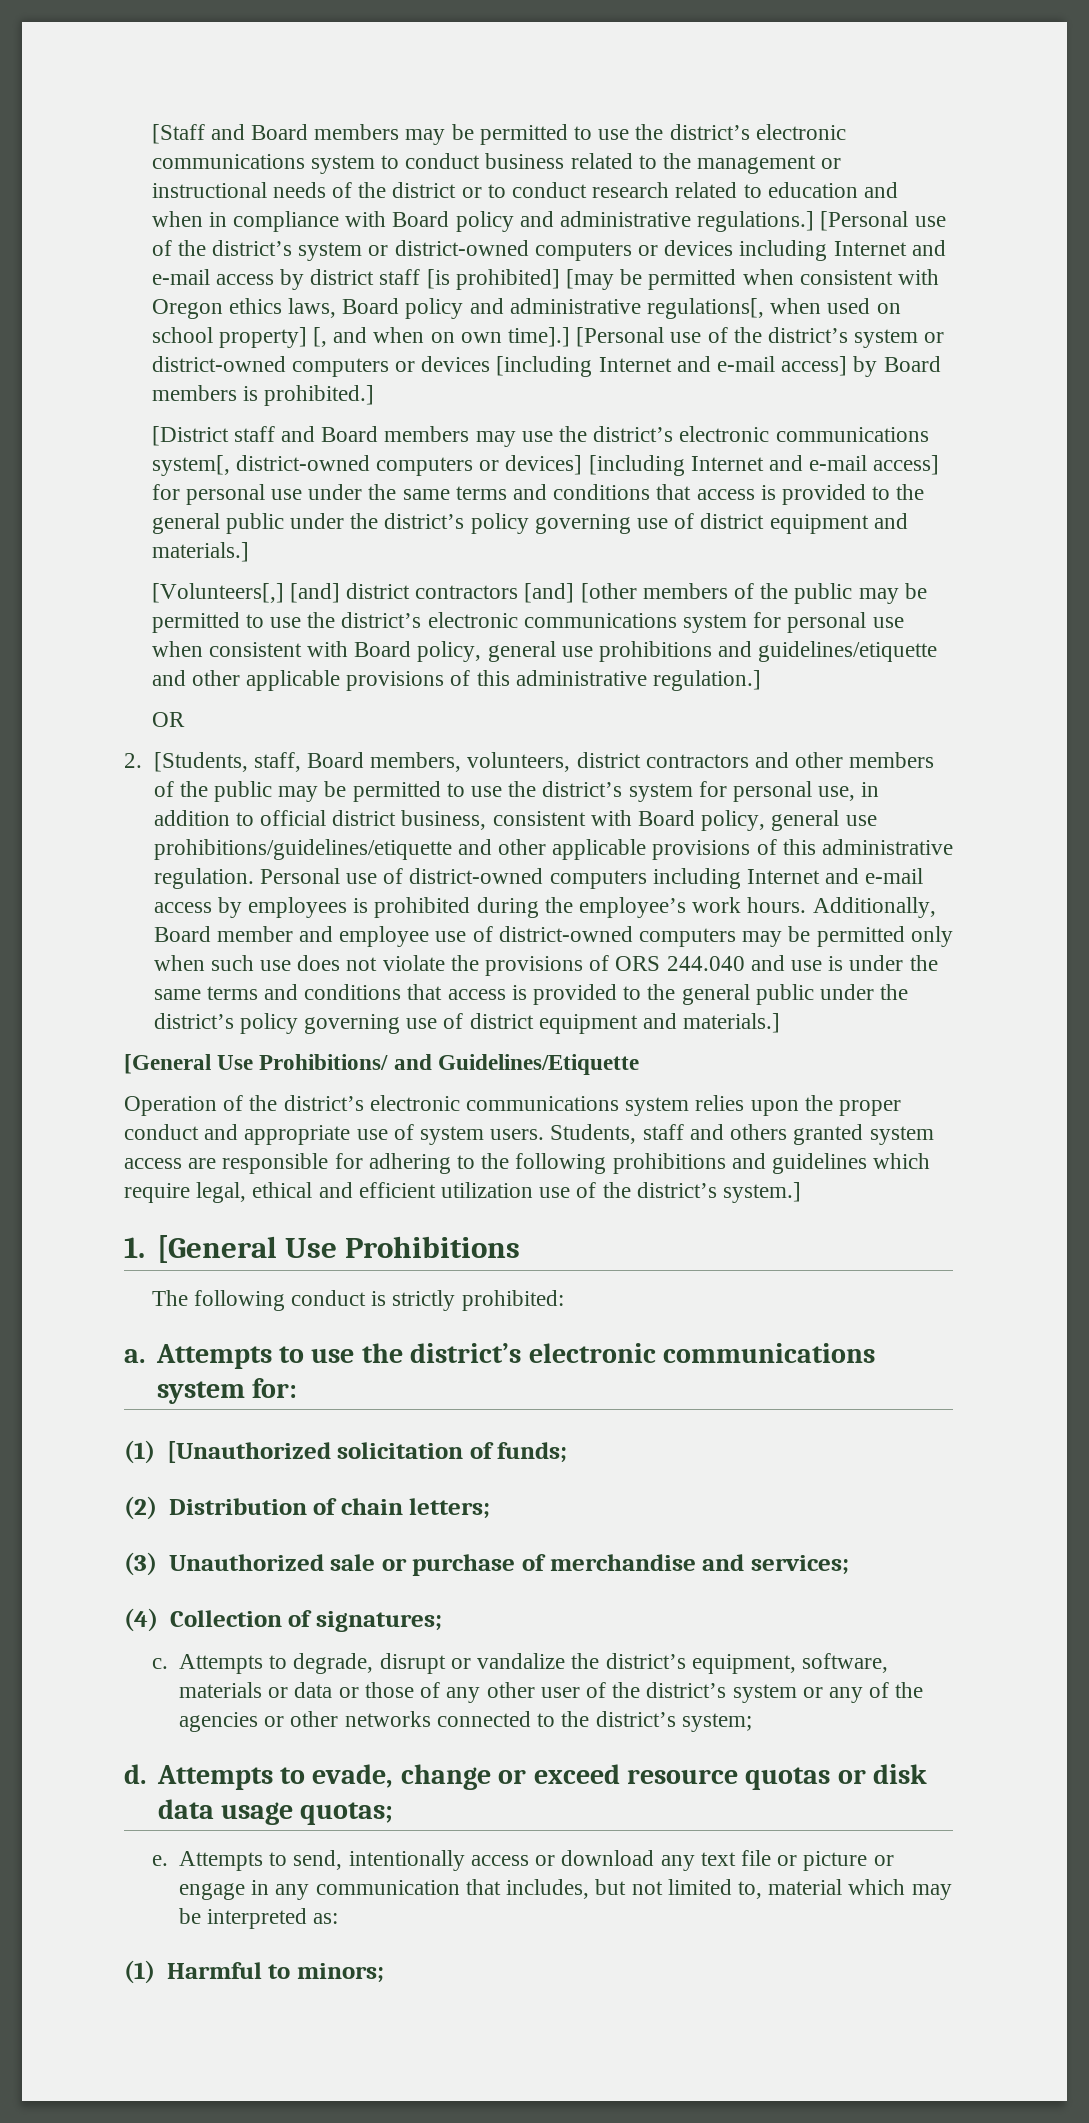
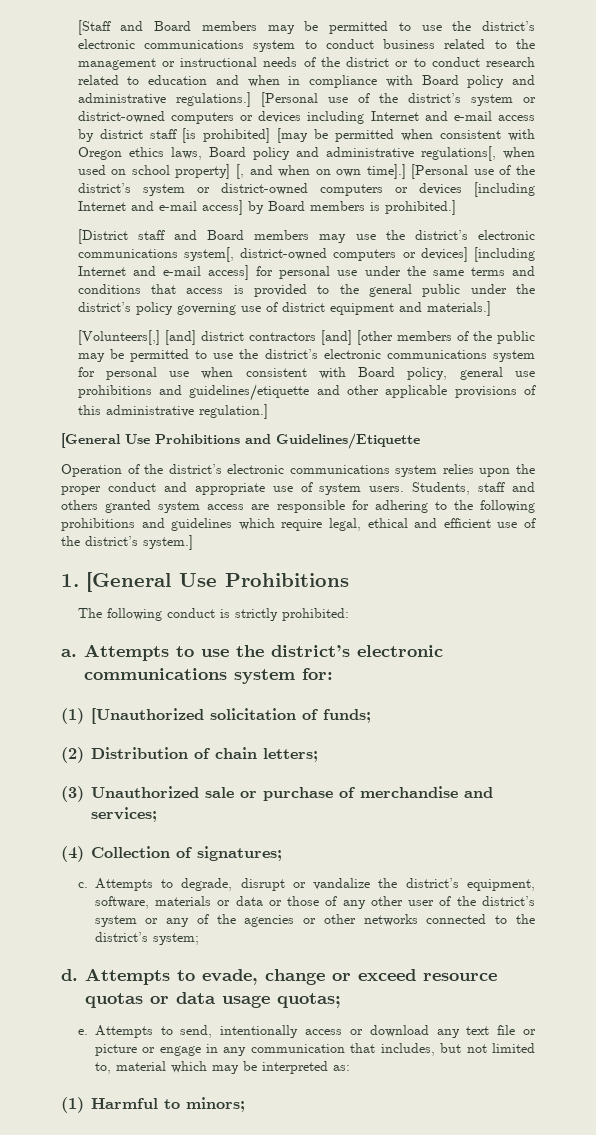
[151,712,185,727] [124,752,935,772] [153,781,880,802] [153,810,877,831] [153,839,953,860] [153,868,924,889] [153,897,936,918] [153,926,953,947] [153,955,938,976] [153,984,909,1005] [153,1013,781,1034] [124,1054,389,1074] // OR // 2. [Students, staff, Board members, volunteers, district contractors and other members of the public may be permitted to use the district’s system for personal use, in addition to official district business, consistent with Board policy, general use prohibitions/guidelines/etiquette and other applicable provisions of this administrative regulation. Personal use of district-owned computers including Internet and e-mail access by employees is prohibited during the employee’s work hours. Additionally, Board member and employee use of district-owned computers may be permitted only when such use does not violate the provisions of ORS 244.040 and use is under the same terms and conditions that access is provided to the general public under the district’s policy governing use of district equipment and materials.] // [General Use Prohibitions/ -> [61,433,240,448] // [General Use Prohibitions
[441,1182,534,1198] utilization -> (491, 523) none
[873,1764,928,1784] disk -> (169, 1000) none

